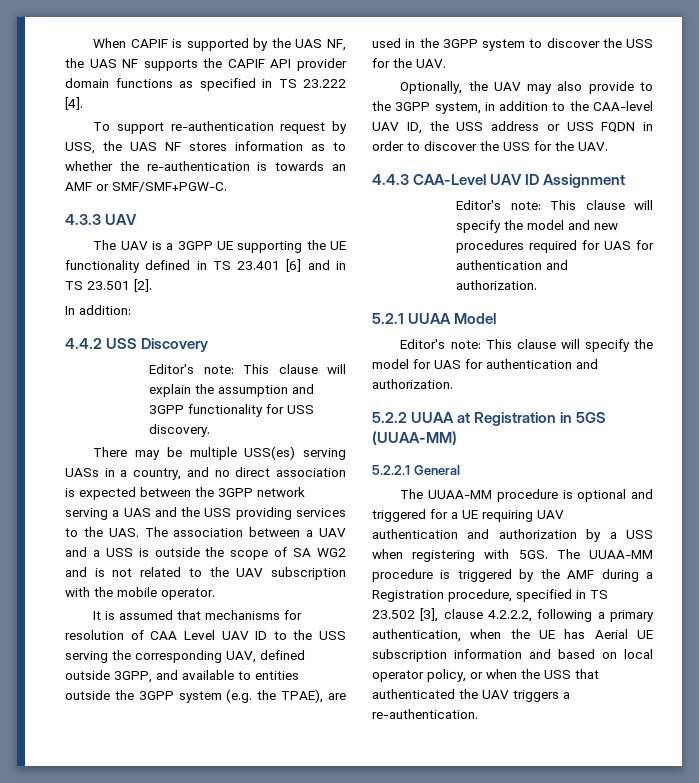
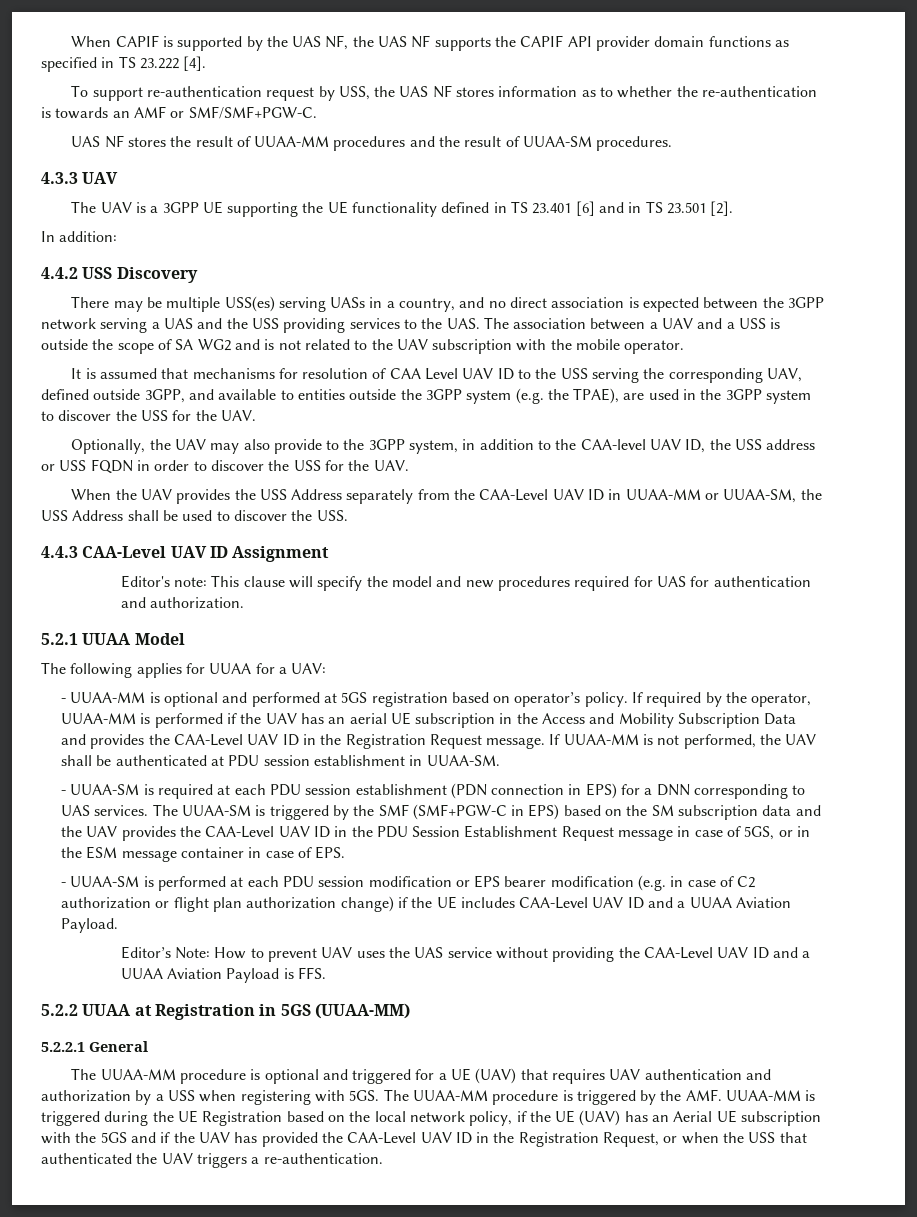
(227, 187) none -> [71,135,673,151] // UAS NF stores the result of UUAA-MM procedures and the result of UUAA-SM procedures.
[149,364,347,374] [149,384,315,397] [149,404,315,417] [149,424,211,437] // Editor's note: This clause will explain the assumption and 3GPP functionality for USS discovery. -> (198, 275) none
(608, 146) none -> [71,489,822,504] [41,510,348,521] // When the UAV provides the USS Address separately from the CAA-Level UAV ID in UUAA-MM or UUAA-SM, the USS Address shall be used to discover the USS.
[400,339,653,352] [372,359,598,369] [372,379,453,389] Editor's note: This clause will specify the model for UAS for authentication and authorization. -> [41,662,327,678] [60,692,812,707] [60,712,797,728] [60,734,817,749] [60,755,500,767] [60,783,806,799] [60,804,821,820] [60,825,811,841] [60,846,346,862] [60,875,756,891] [60,896,792,912] [60,918,118,933] [120,946,811,962] [120,967,327,983] The following applies for UUAA for a UAV: // - UUAA-MM is optional and performed at 5GS registration based on operator’s policy. If required by the operator, UUAA-MM is performed if the UAV has an aerial UE subscription in the Access and Mobility Subscription Data and provides the CAA-Level UAV ID in the Registration Request message. If UUAA-MM is not performed, the UAV shall be authenticated at PDU session establishment in UUAA-SM. // - UUAA-SM is required at each PDU session establishment (PDN connection in EPS) for a DNN corresponding to UAS services. The UUAA-SM is triggered by the SMF (SMF+PGW-C in EPS) based on the SM subscription data and the UAV provides the CAA-Level UAV ID in the PDU Session Establishment Request message in case of 5GS, or in the ESM message container in case of EPS. // - UUAA-SM is performed at each PDU session modification or EPS bearer modification (e.g. in case of C2 authorization or flight plan authorization change) if the UE includes CAA-Level UAV ID and a UUAA Aviation Payload. // Editor’s Note: How to prevent UAV uses the UAS service without providing the CAA-Level UAV ID and a UUAA Aviation Payload is FFS.
[482,510,533,522] requiring -> [475,1068,606,1084] (UAV) that requires
[567,569,653,582] [372,589,608,602] [372,608,654,622] [372,629,653,642] [372,649,653,662] [372,669,466,682] AMF during a Registration procedure, specified in TS 23.502 [3], clause 4.2.2.2, following a primary authentication, when the UE has Aerial UE subscription information and based on local operator policy, -> [685,1089,816,1101] [41,1110,822,1126] [41,1132,660,1147] AMF. UUAA-MM is triggered during the UE Registration based on the local network policy, if the UE (UAV) has an Aerial UE subscription with the 5GS and if the UAV has provided the CAA-Level UAV ID in the Registration Request,

